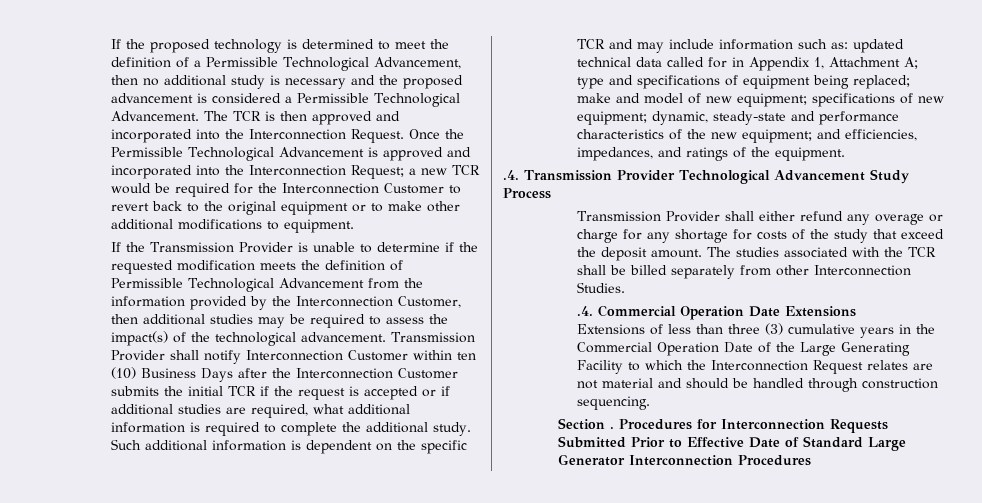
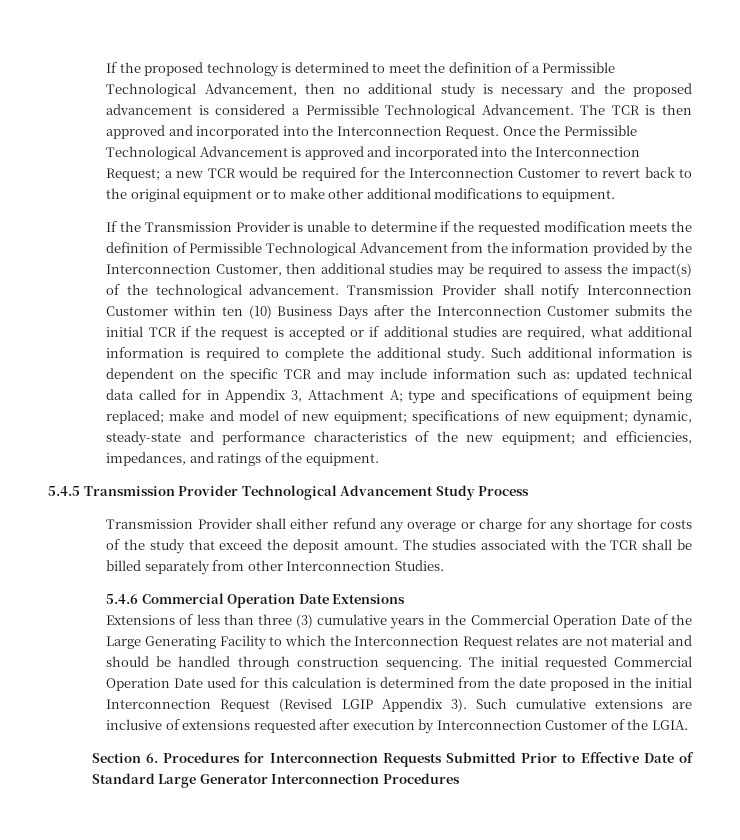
[813,57,824,69] 1, -> [291,390,303,402] 3,
[503,170,519,180] .4. -> [48,486,80,496] 5.4.5
[576,306,593,316] .4. -> [106,594,139,604] 5.4.6
(650, 403) none -> [468,656,692,670] [106,677,693,691] [106,698,692,712] [106,719,688,734] The initial requested Commercial Operation Date used for this calculation is determined from the date proposed in the initial Interconnection Request (Revised LGIP Appendix 3). Such cumulative extensions are inclusive of extensions requested after execution by Interconnection Customer of the LGIA.
[610,427,615,429] . -> [145,753,158,763] 6.

